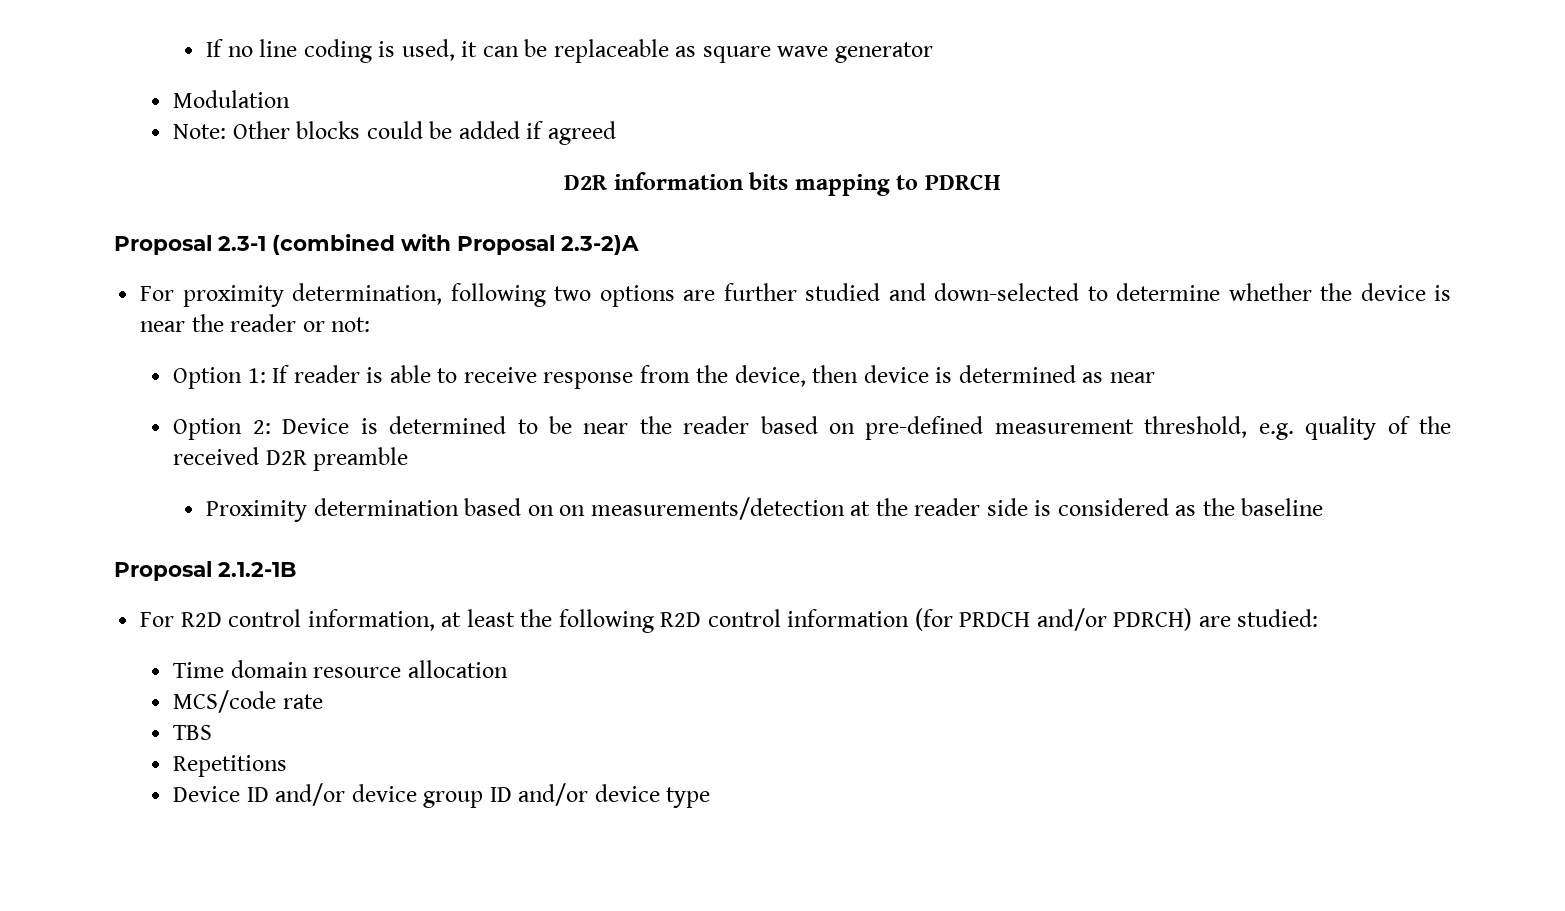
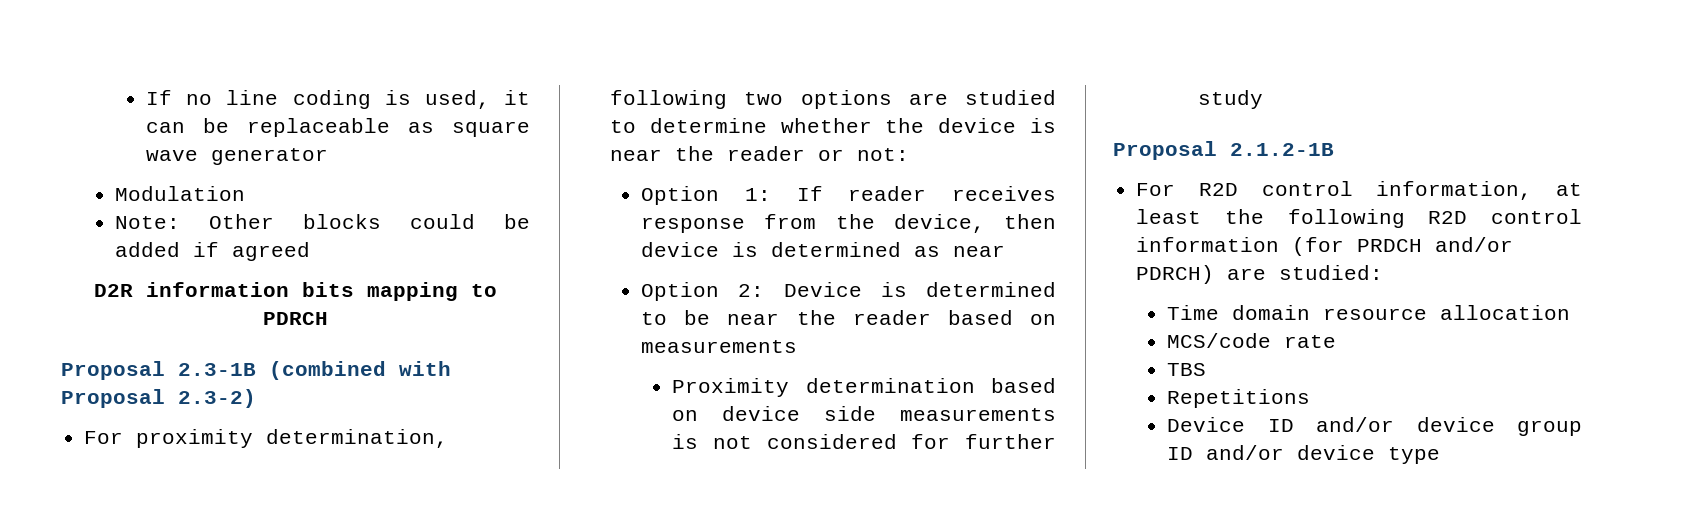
[218,236,266,251] 2.3-1 -> [178,363,256,376] 2.3-1B
[561,235,639,255] 2.3-2)A -> [178,389,256,408] 2.3-2)
[723,283,1080,301] further studied and down-selected -> [965,90,1056,105] studied
[366,365,537,383] is able to receive -> [952,186,1056,201] receives
[865,416,1452,440] [173,447,409,471] [206,497,1324,522] pre-defined measurement threshold, e.g. quality of the received D2R preamble // Proximity determination based on on measurements/detection at the reader side is considered as the baseline -> [641,340,798,353] [672,378,1056,397] [672,406,1056,421] [672,434,1056,449] [1198,90,1264,109] measurements // Proximity determination based on device side measurements is not considered for further study

